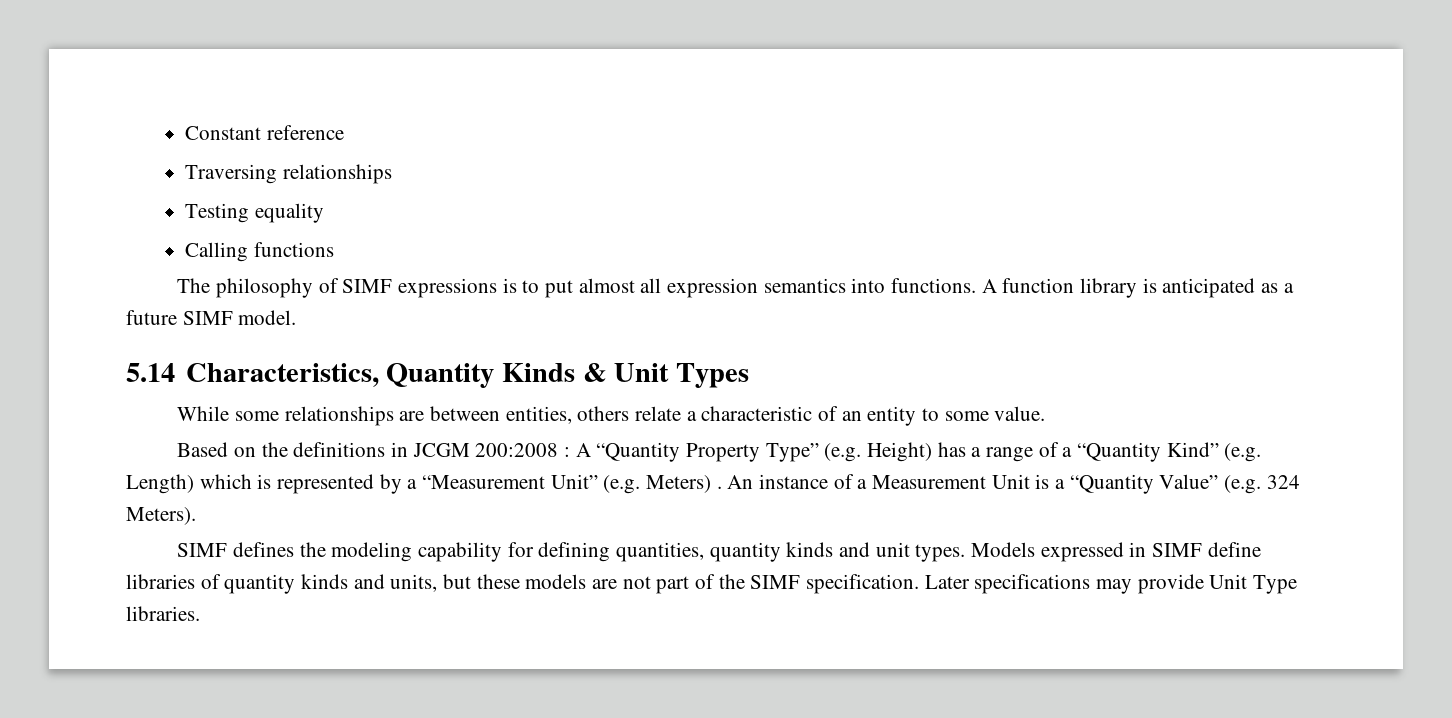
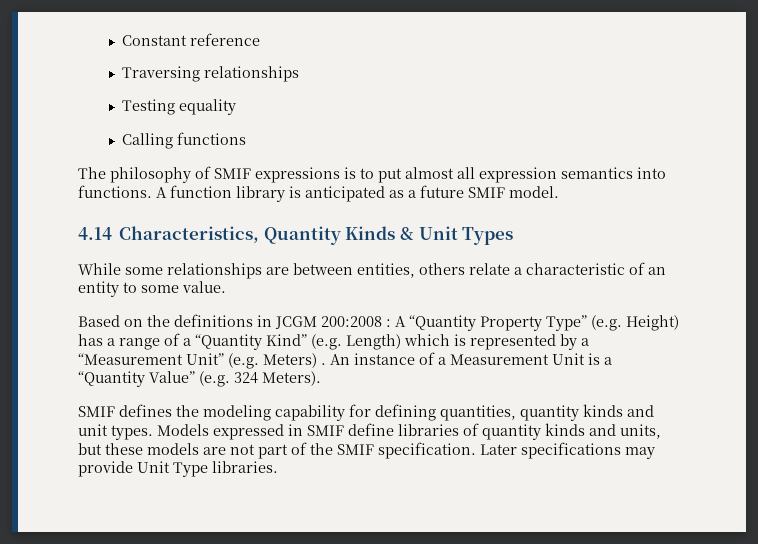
[342,279,393,293] SIMF -> [214,168,251,179] SMIF
[182,311,233,325] SIMF -> [468,187,505,198] SMIF
[126,363,175,382] 5.14 -> [78,227,112,240] 4.14
[177,543,228,557] SIMF -> [78,406,115,417] SMIF
[1151,543,1202,557] SIMF -> [307,425,344,436] SMIF
[750,575,801,589] SIMF -> [337,444,374,455] SMIF

